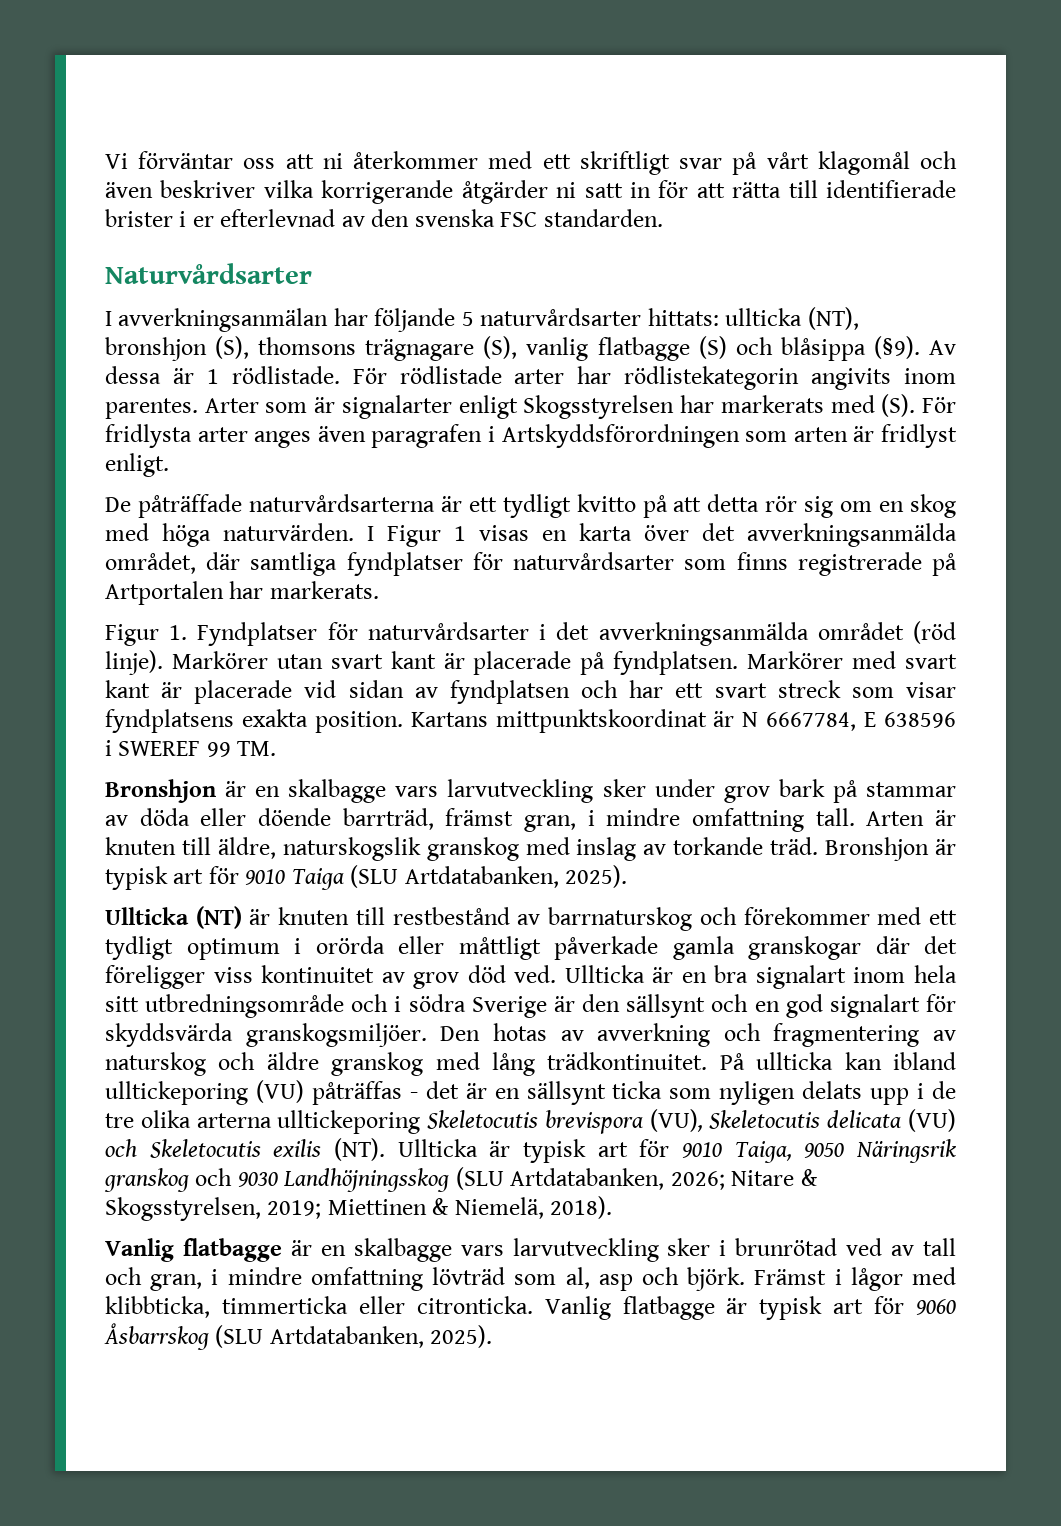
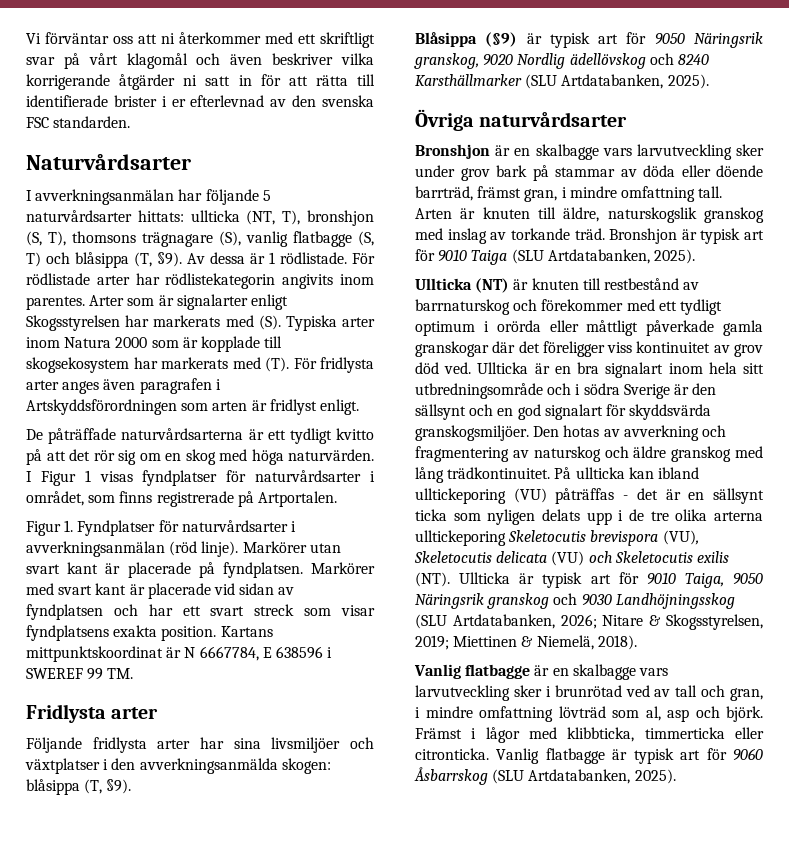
[807,307,859,330] [105,336,250,361] (NT), bronshjon (S), -> [246,210,375,226] [26,231,66,246] (NT, T), bronshjon (S, T),
[698,336,920,361] (S) och blåsippa (§9). -> [358,231,374,246] [26,252,182,268] (S, T) och blåsippa (T, §9).
(916, 405) none -> [285,315,375,331] [26,336,283,352] [26,357,289,373] Typiska arter inom Natura 2000 som är kopplade till skogsekosystem har markerats med (T).
[707,494,760,512] detta -> [69,449,90,461] det
[542,523,957,547] [105,552,338,576] en karta över det avverkningsanmälda området, där samtliga -> (133, 476) none
(675, 561) none -> [369,471,375,482] [26,491,84,506] i området,
[105,581,379,605] Artportalen har markerats. -> [257,491,337,507] Artportalen.
[556,622,904,646] det avverkningsanmälda området -> [26,541,165,557] avverkningsanmälan
(277, 748) none -> [26,704,159,723] [26,737,374,753] [25,758,331,774] [26,779,132,795] [415,32,763,48] [414,53,709,69] [415,74,709,89] [415,109,628,131] // Fridlysta arter // Följande fridlysta arter har sina livsmiljöer och växtplatser i den avverkningsanmälda skogen: blåsippa (T, §9). // Blåsippa (§9) är typisk art för 9050 Näringsrik granskog, 9020 Nordlig ädellövskog och 8240 Karsthällmarker (SLU Artdatabanken, 2025). // Övriga naturvårdsarter

